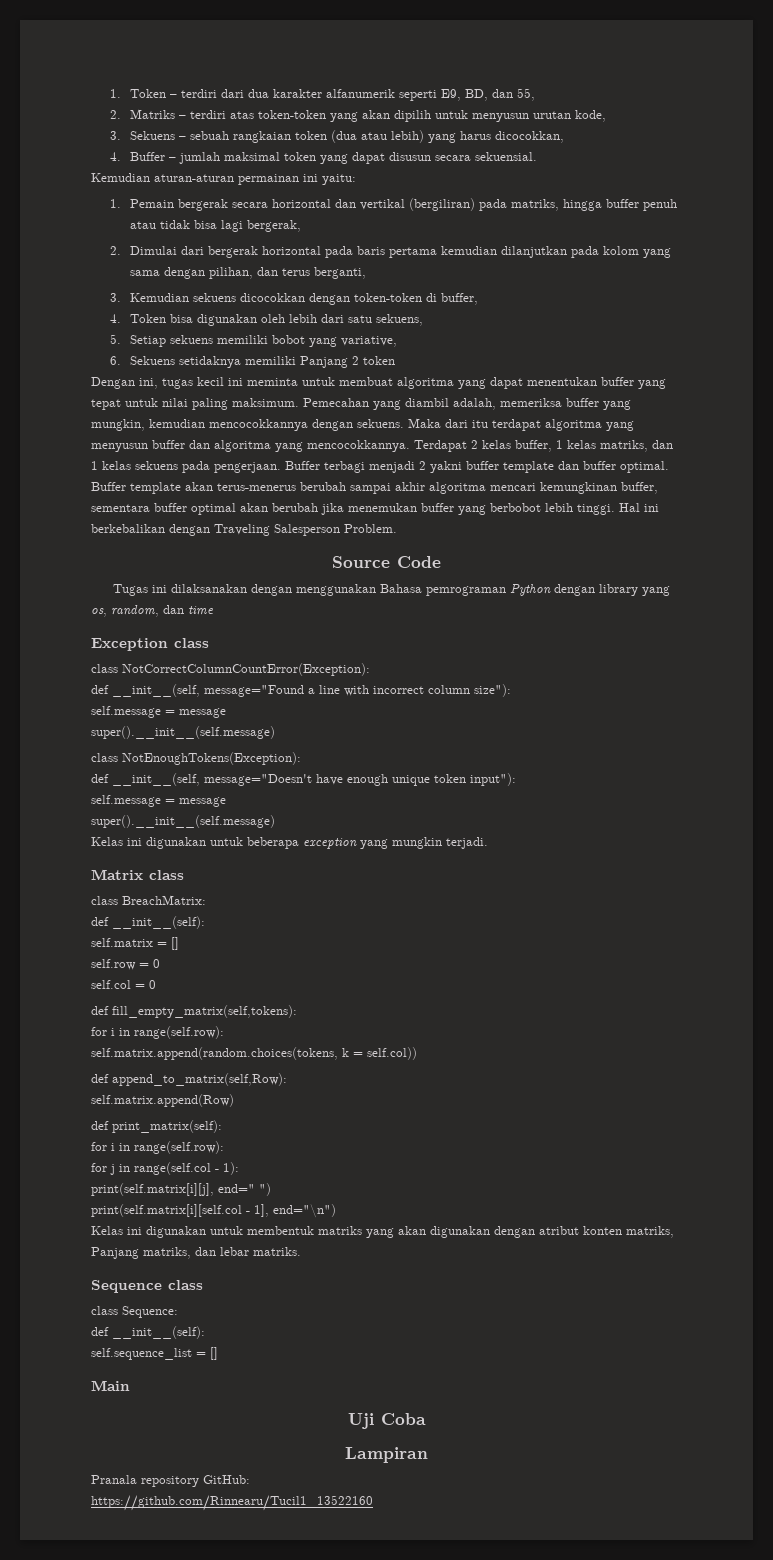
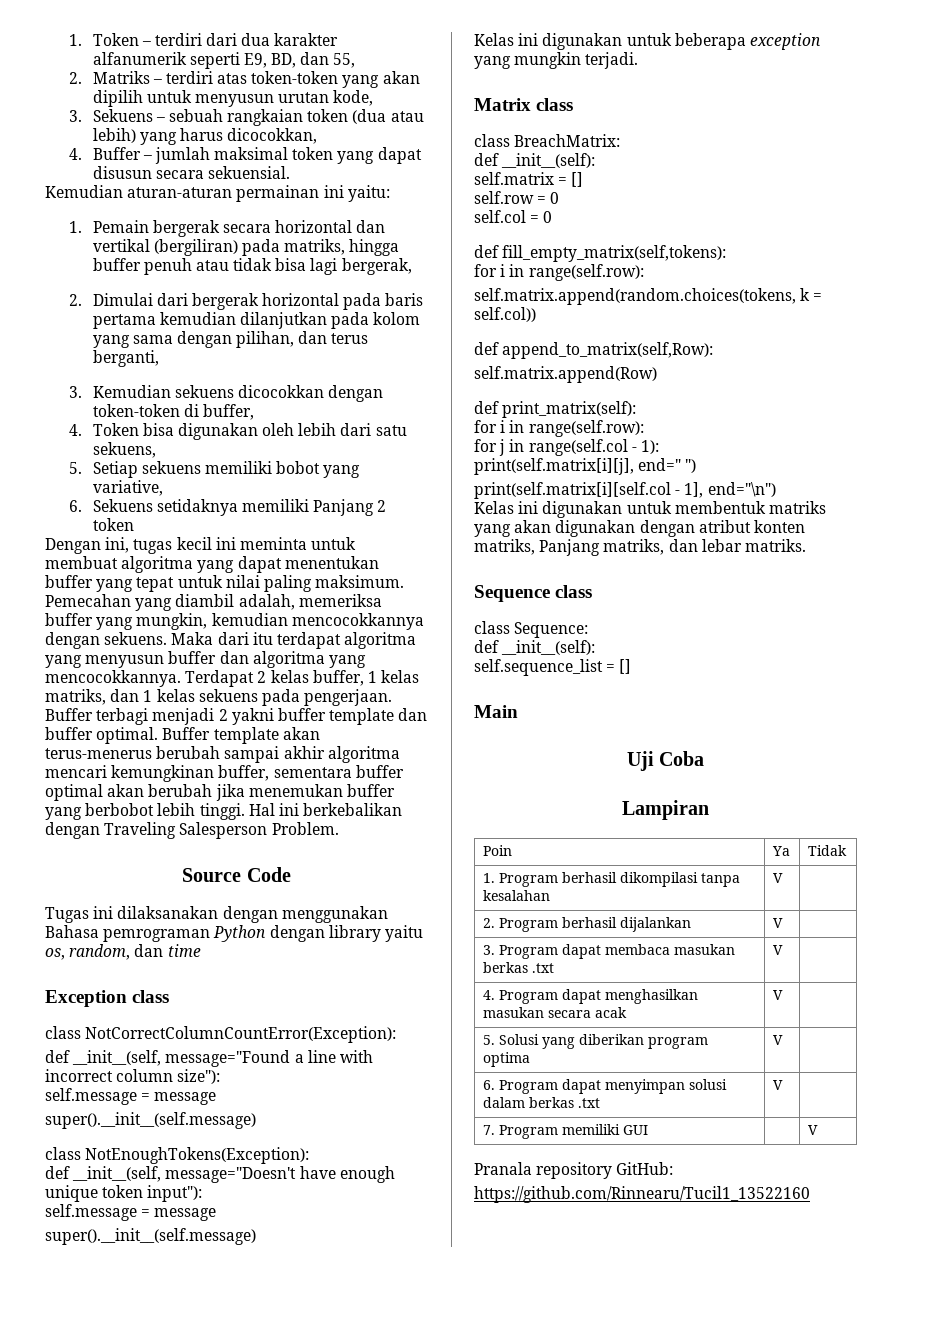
[641,586,670,596] yang -> [384,925,423,942] yaitu
(428, 1455) none -> [482,845,512,856] [771,846,790,856] [807,845,847,856] [482,872,740,887] [482,890,550,901] [772,873,783,883] [482,917,691,932] [772,918,783,928] [482,944,735,959] [482,962,554,973] [772,945,783,955] [482,989,698,1004] [482,1007,627,1018] [772,990,783,1000] [482,1034,708,1049] [482,1052,530,1067] [772,1035,783,1045] [482,1079,727,1094] [482,1097,600,1108] [772,1080,783,1090] [482,1124,648,1139] [807,1125,818,1135] // Poin | Ya | Tidak // 1. Program berhasil dikompilasi tanpa kesalahan | V | // 2. Program berhasil dijalankan | V | // 3. Program dapat membaca masukan berkas .txt | V | // 4. Program dapat menghasilkan masukan secara acak | V | // 5. Solusi yang diberikan program optima | V | // 6. Program dapat menyimpan solusi dalam berkas .txt | V | // 7. Program memiliki GUI | | V

